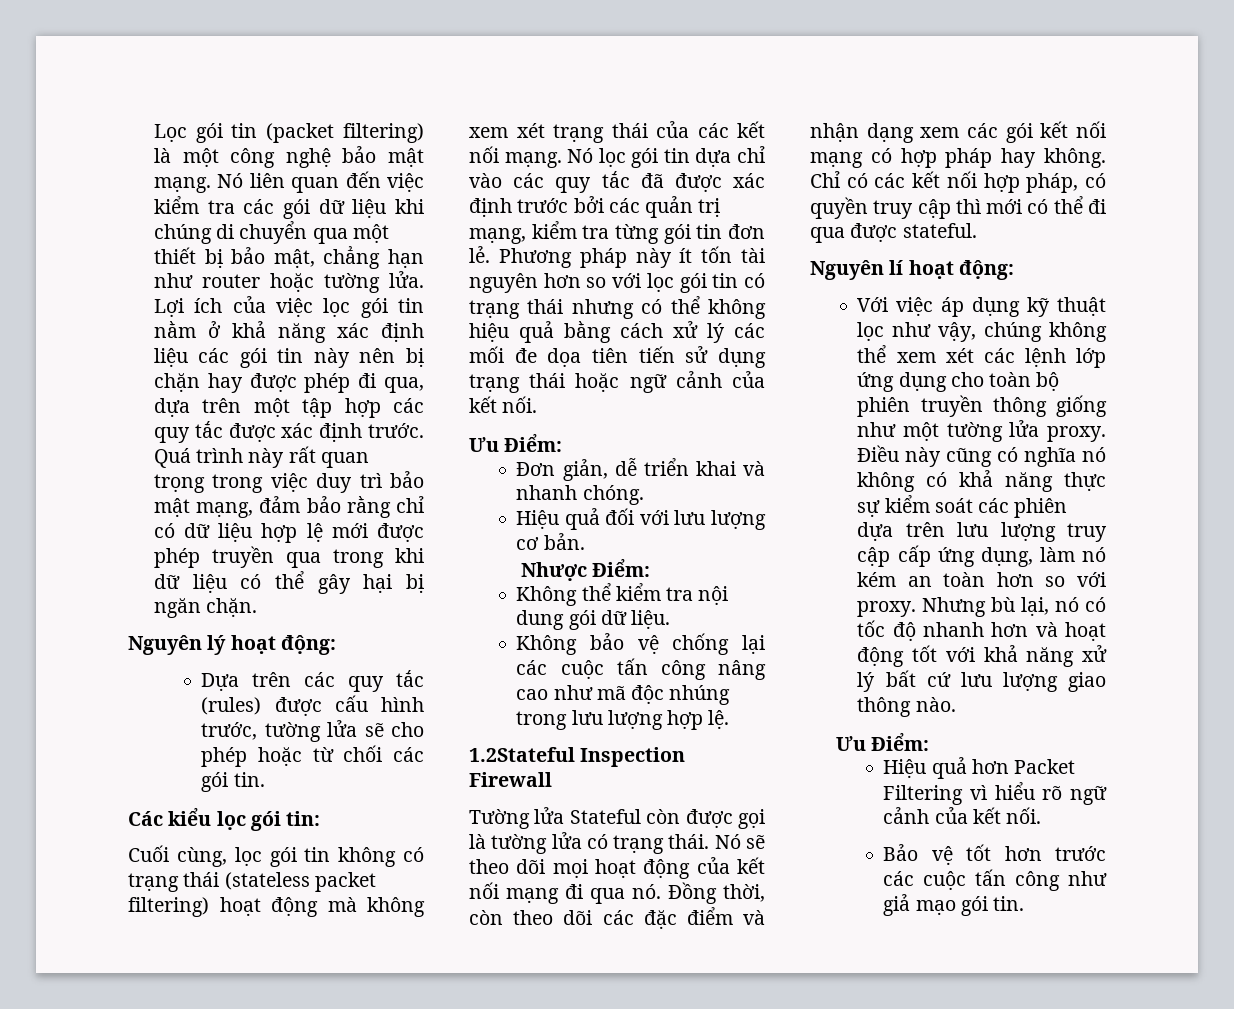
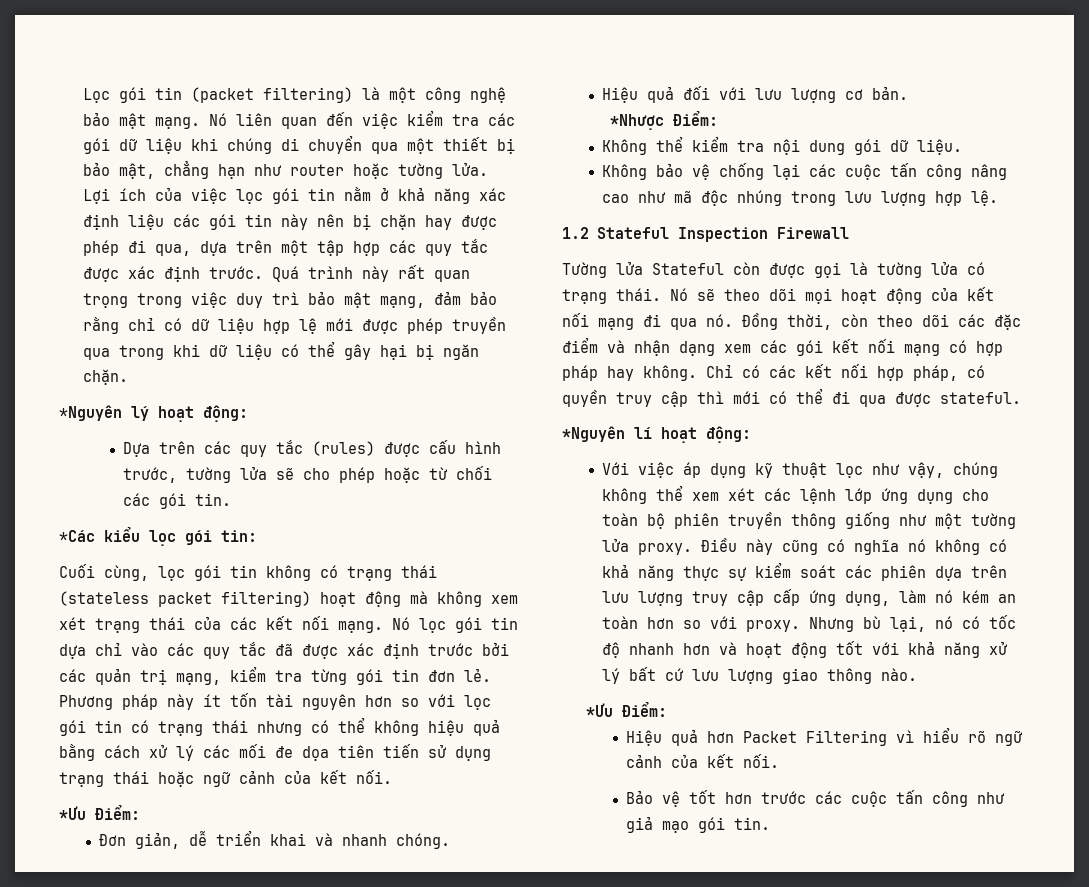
[128,635,202,655] Nguyên -> [59,405,122,421] *Nguyên
[128,811,163,826] Các -> [59,530,95,542] *Các
[469,437,499,452] Ưu -> [59,806,86,820] *Ưu
[520,562,587,581] Nhược -> [609,114,664,130] *Nhược
[469,747,575,762] 1.2Stateful -> [562,227,669,239] 1.2 Stateful
[810,260,884,280] Nguyên -> [562,426,625,442] *Nguyên
[835,736,866,751] Ưu -> [585,703,613,717] *Ưu

